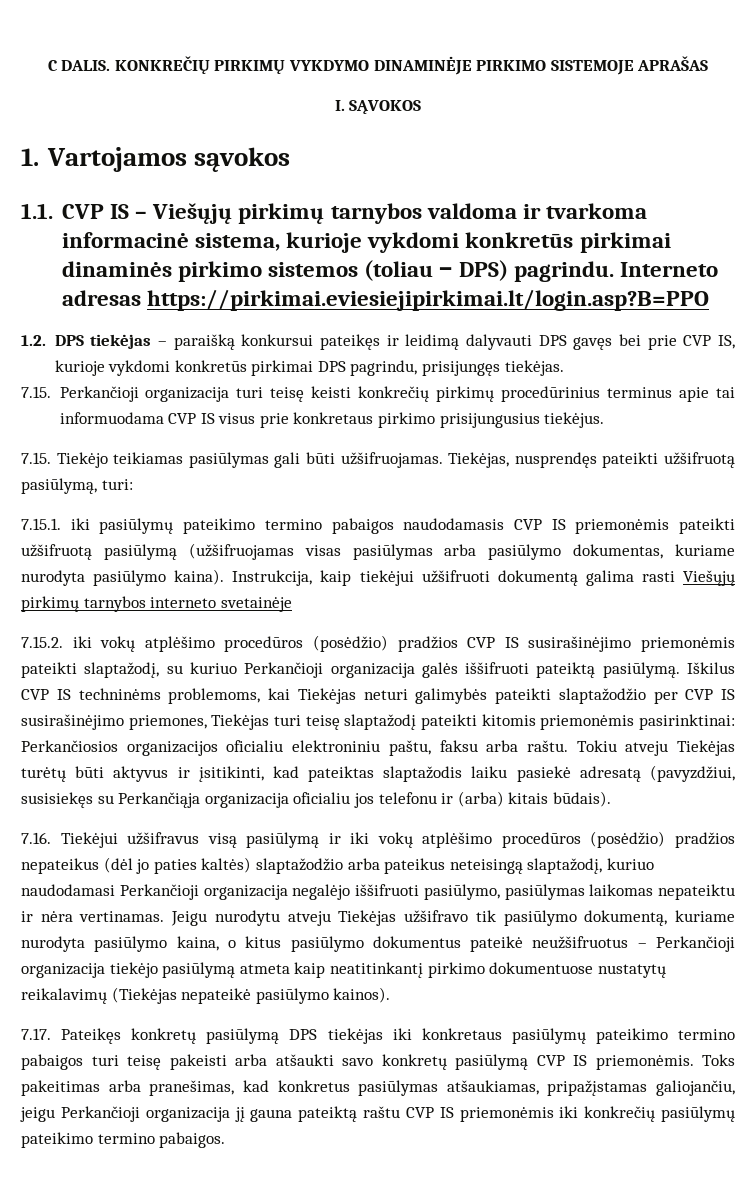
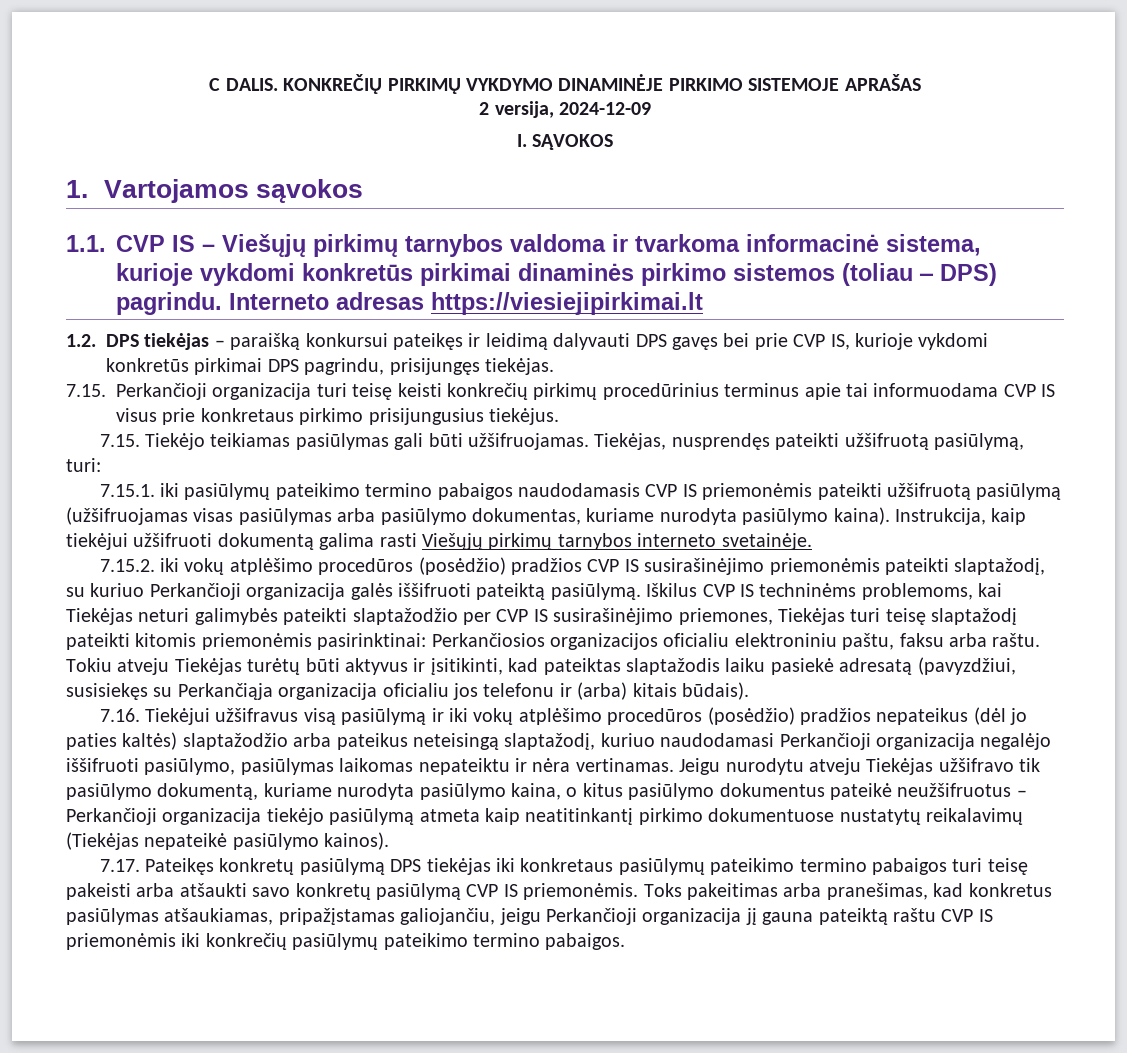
(709, 63) none -> [479,101,651,118] // 2 versija, 2024-12-09
[146,289,709,311] https://pirkimai.eviesiejipirkimai.lt/login.asp?B=PPO -> [431,292,703,315] https://viesiejipirkimai.lt
[220,597,292,612] svetainėje -> [721,533,812,550] svetainėje.

